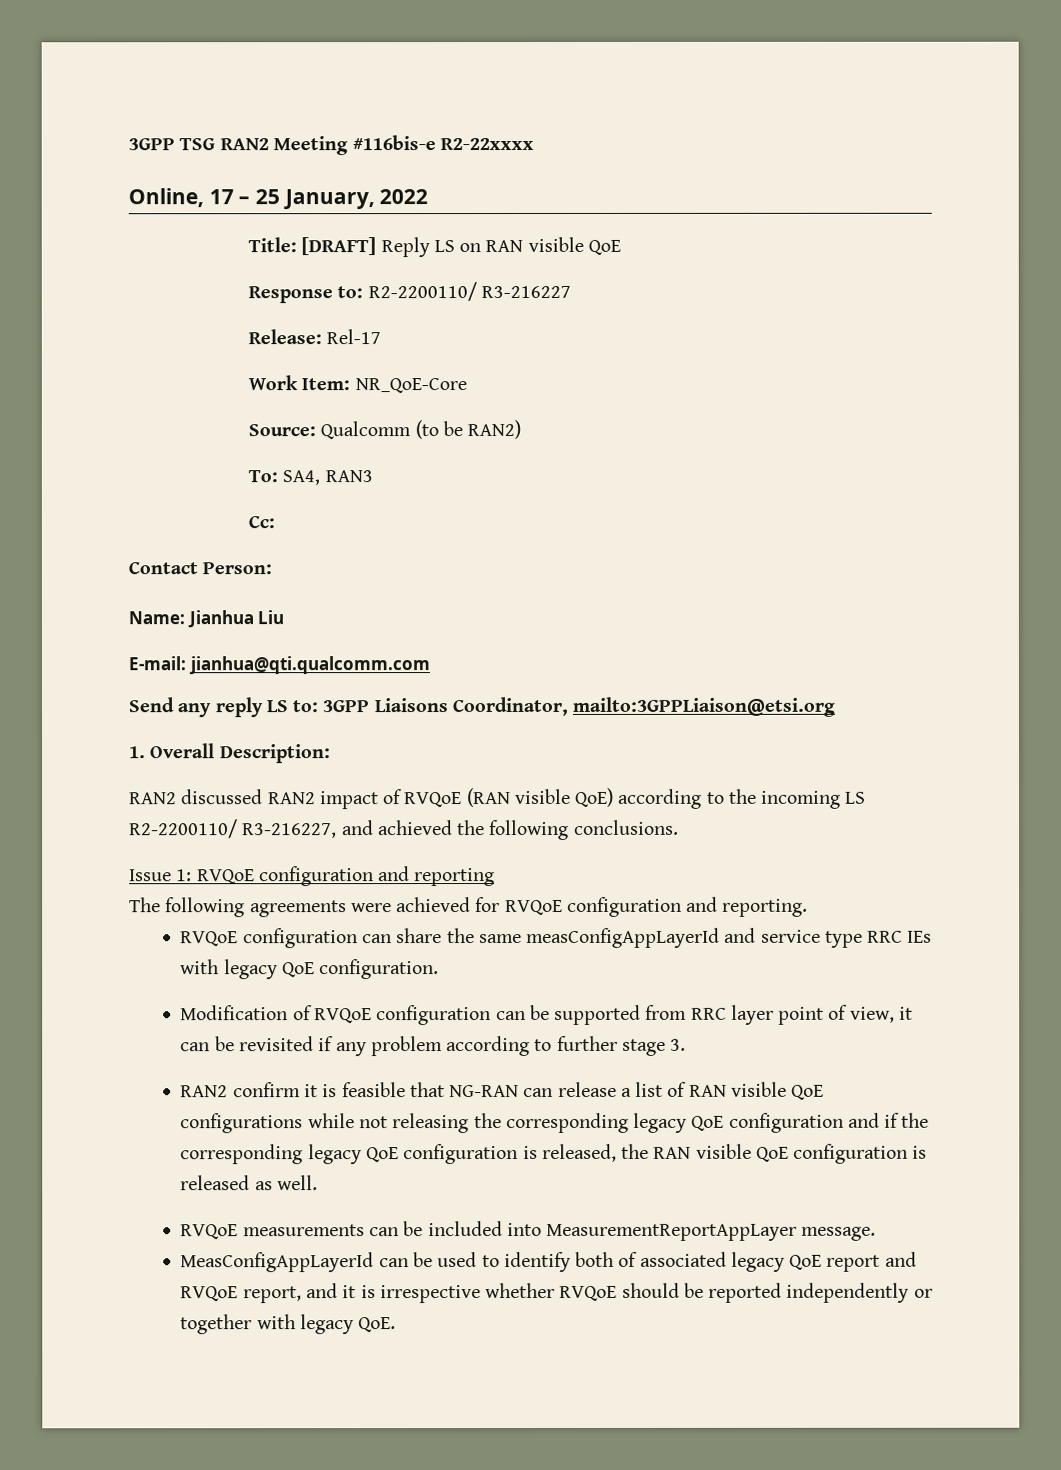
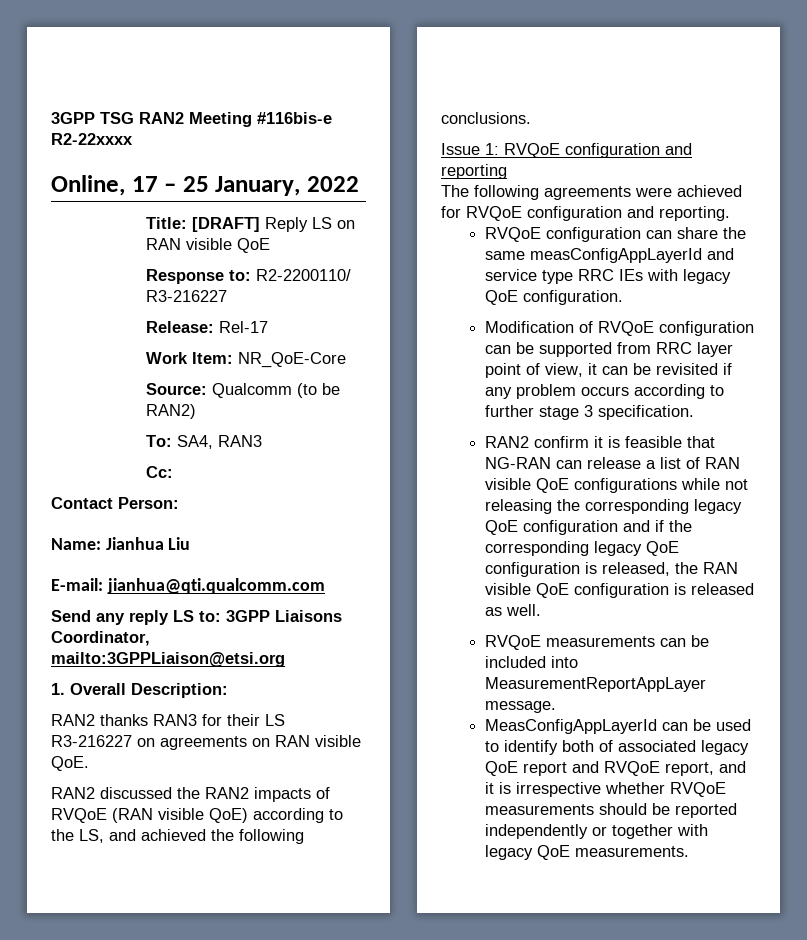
(331, 754) none -> [51,714,285,726] [51,735,361,750] [51,756,89,771] // RAN2 thanks RAN3 for their LS R3-216227 on agreements on RAN visible QoE.
[267,791,379,810] RAN2 impact -> [177,787,311,802] the RAN2 impacts
[761,790,867,809] [129,819,338,839] incoming LS R2-2200110/ R3-216227, -> [79,829,104,843] LS,
(443, 1046) none -> [580,386,629,396] occurs
[670,1038,687,1051] 3. -> [583,405,694,420] 3 specification.
(618, 1293) none -> [484,804,594,815] measurements
[358,1317,397,1333] QoE. -> [536,845,689,860] QoE measurements.

